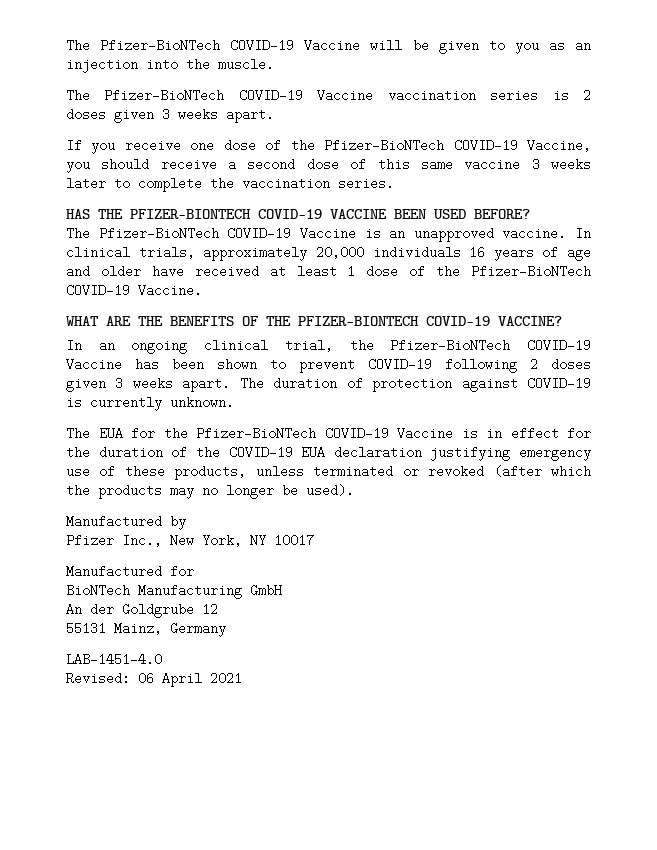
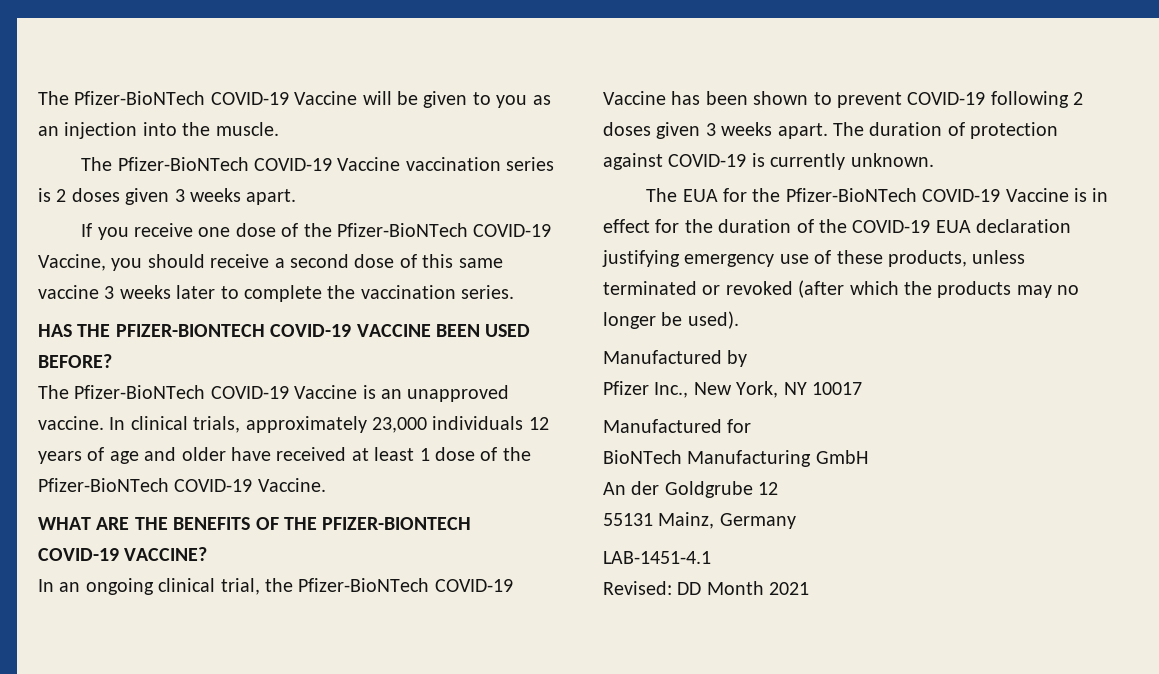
[315,246,486,259] 20,000 individuals 16 -> [372,416,549,433] 23,000 individuals 12
[66,653,162,666] LAB-1451-4.0 -> [603,551,711,564] LAB-1451-4.1
[138,672,202,687] 06 April -> [677,581,764,595] DD Month

